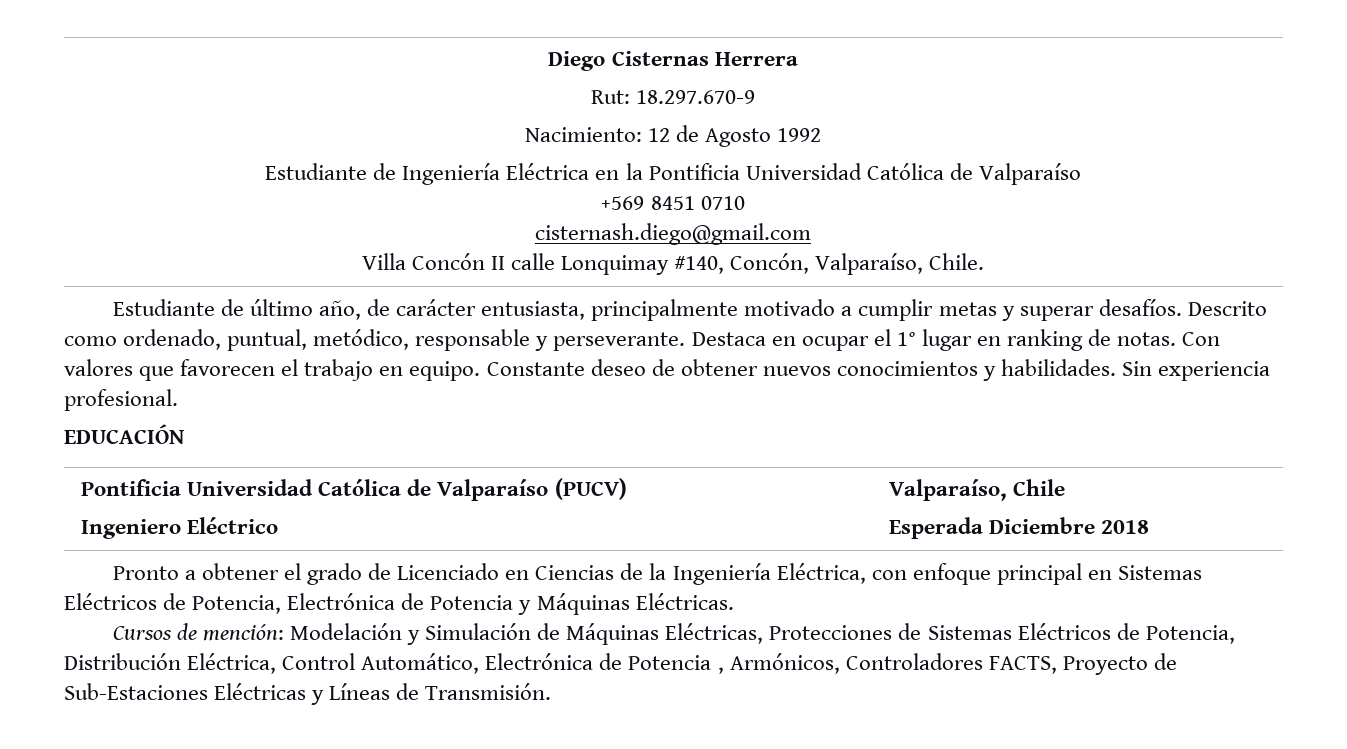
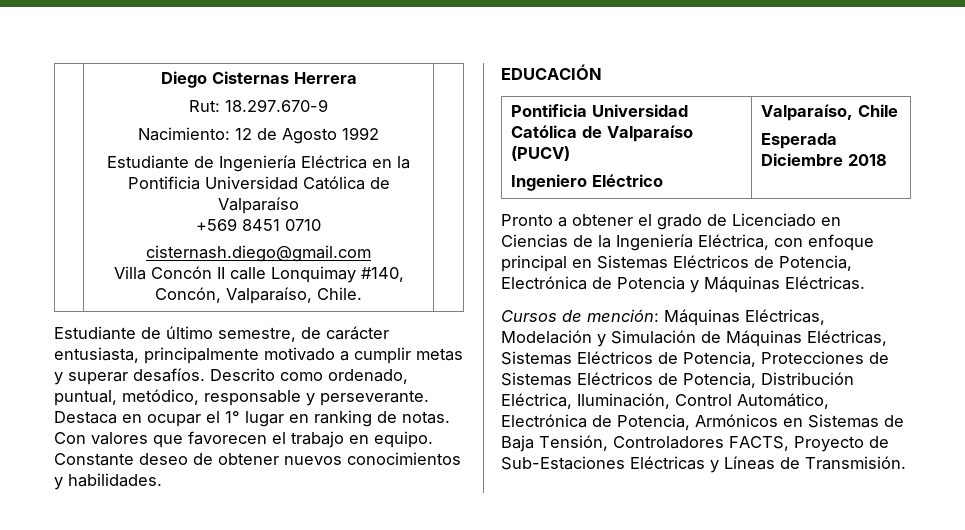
[318,300,361,320] año, -> [218,327,296,342] semestre,
[1122,361,1271,381] [64,389,178,411] Sin experiencia profesional. -> (162, 480) none
(284, 632) none -> [664,309,825,326] Máquinas Eléctricas,
(764, 633) none -> [501,351,756,367] Sistemas Eléctricos de Potencia,
(277, 663) none -> [577,393,670,409] Iluminación,
[628,653,840,674] Potencia , Armónicos, -> [617,414,904,430] [501,435,608,452] Potencia, Armónicos en Sistemas de Baja Tensión,

